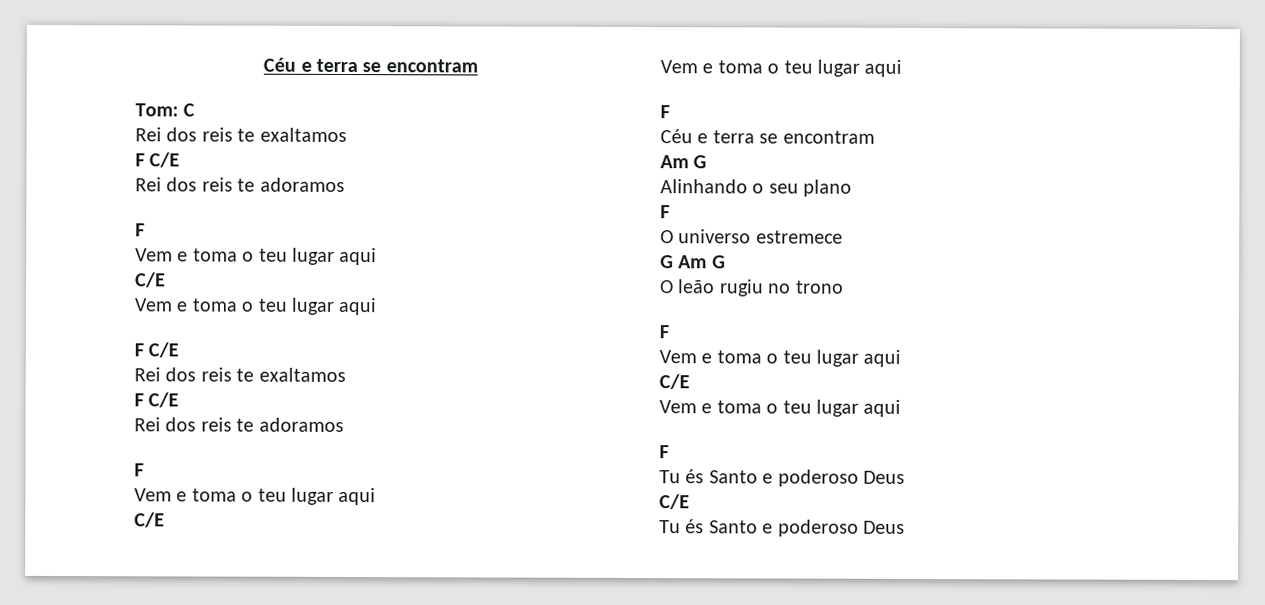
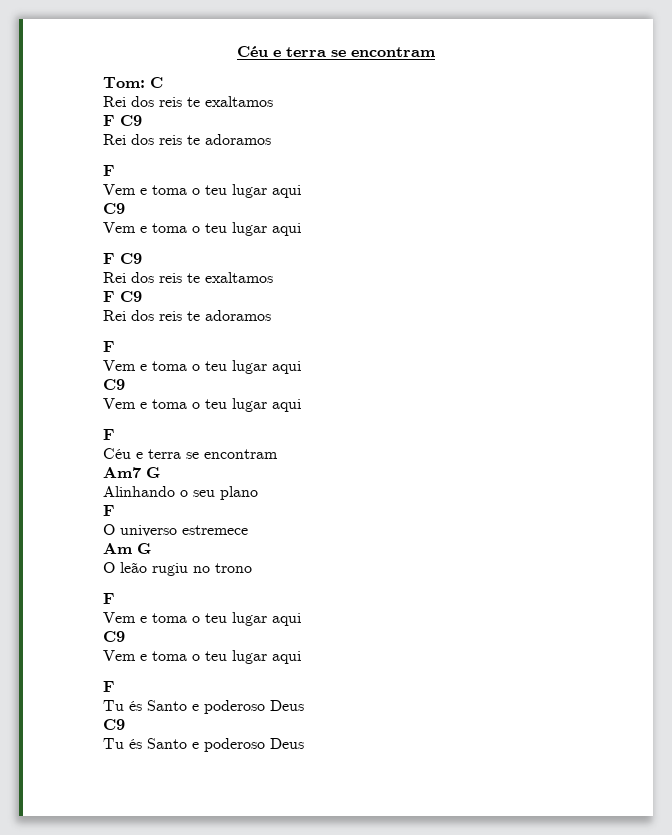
[149,152,181,168] C/E -> [120,115,142,126] C9
[135,272,166,288] [134,297,378,316] [134,342,180,358] [134,367,346,382] [134,392,180,408] C/E // Vem e toma o teu lugar aqui // F C/E // Rei dos reis te exaltamos // F C/E -> [103,203,125,214] [103,222,301,236] [103,253,142,264] [103,272,273,283] [103,291,142,302] C9 // Vem e toma o teu lugar aqui // F C9 // Rei dos reis te exaltamos // F C9
[134,512,165,528] C/E -> [103,379,125,390] C9
[660,155,689,169] Am -> [103,467,141,478] Am7
[660,255,674,269] G -> (248, 530) none
[659,374,690,390] C/E -> [103,631,125,642] C9
[659,494,690,510] C/E -> [103,719,125,730] C9

